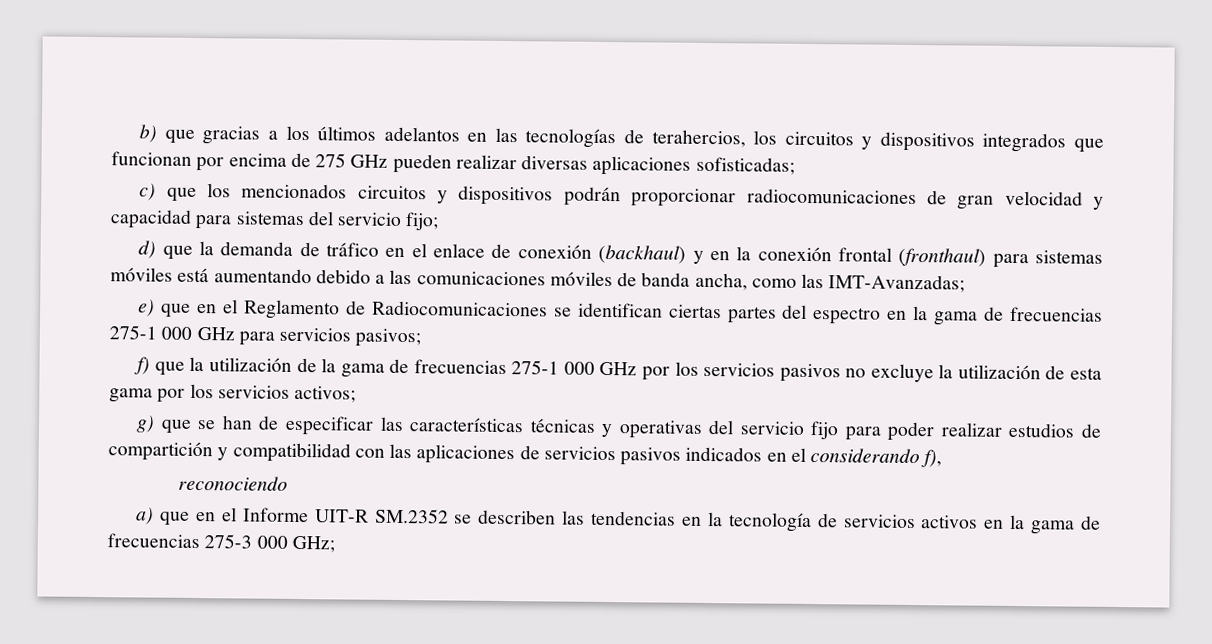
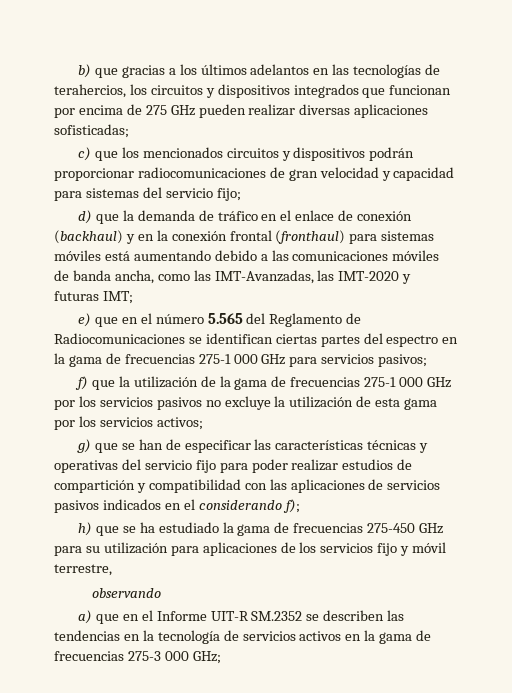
[828,274,966,293] IMT-Avanzadas; -> [214,270,412,284] [54,291,133,304] IMT-Avanzadas, las IMT-2020 y futuras IMT;
(239, 306) none -> [155,313,266,324] número 5.565 del
[921,449,943,468] [178,475,289,491] f), // reconociendo -> [282,499,300,513] [77,522,444,536] [54,542,447,556] [54,564,112,576] [91,588,161,598] f); // h) que se ha estudiado la gama de frecuencias 275-450 GHz para su utilización para aplicaciones de los servicios fijo y móvil terrestre, // observando

